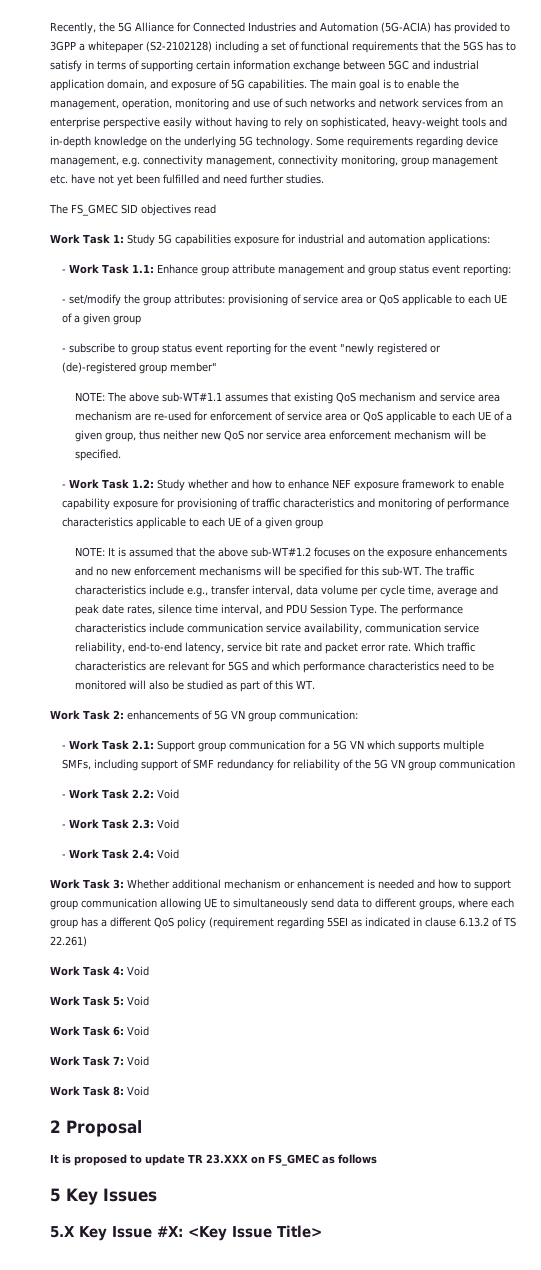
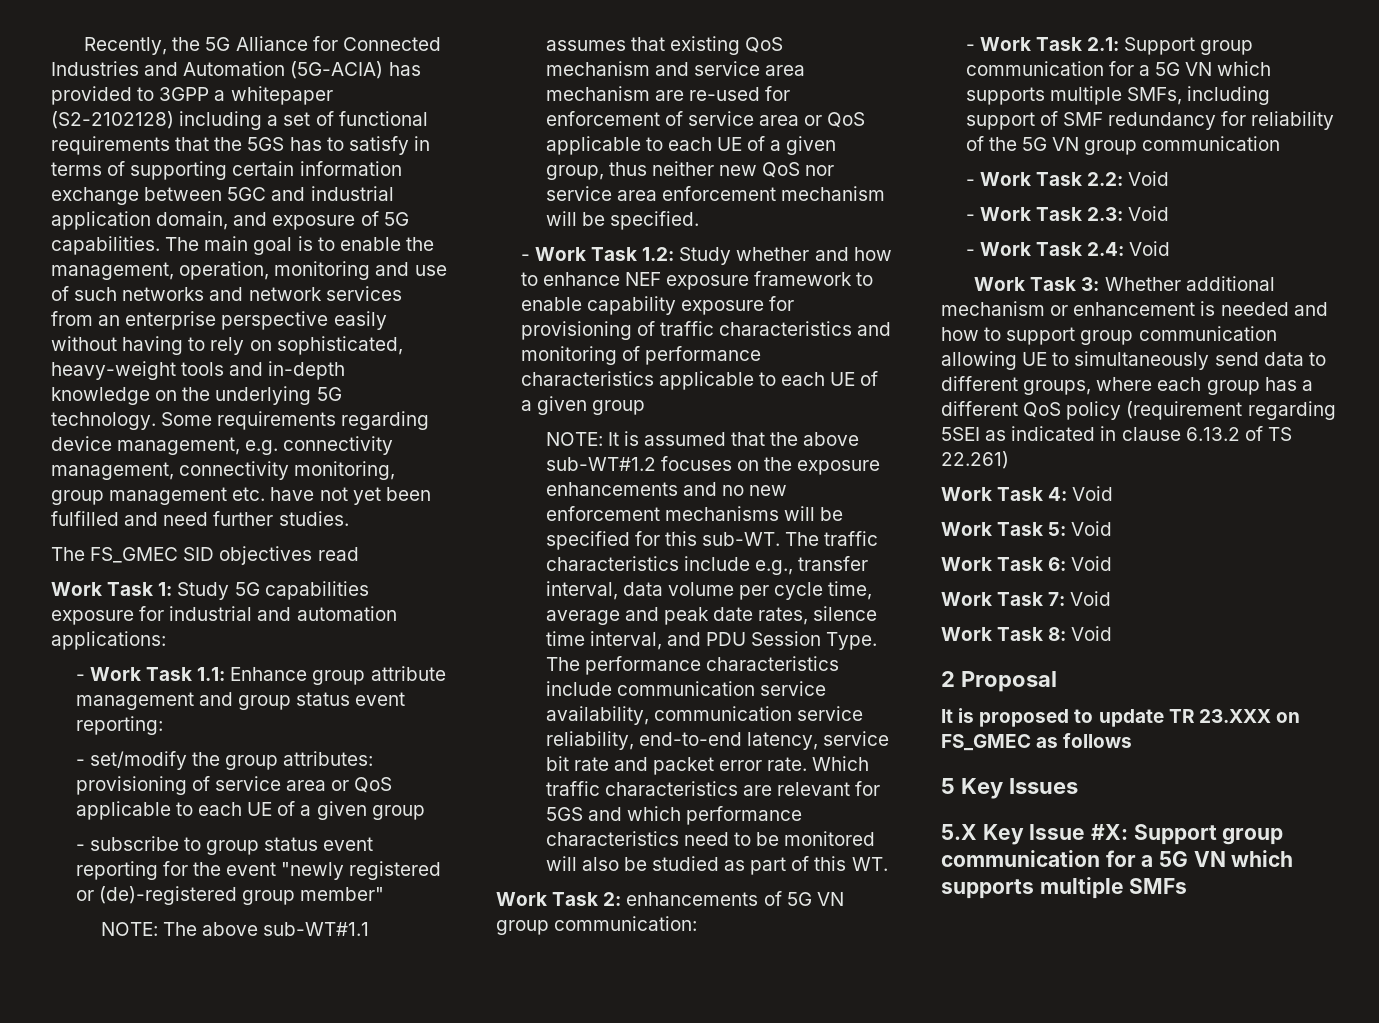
[188,1225,322,1241] <Key Issue Title> -> [1133,824,1284,845] [941,850,1294,867] [941,877,1188,899] Support group communication for a 5G VN which supports multiple SMFs

